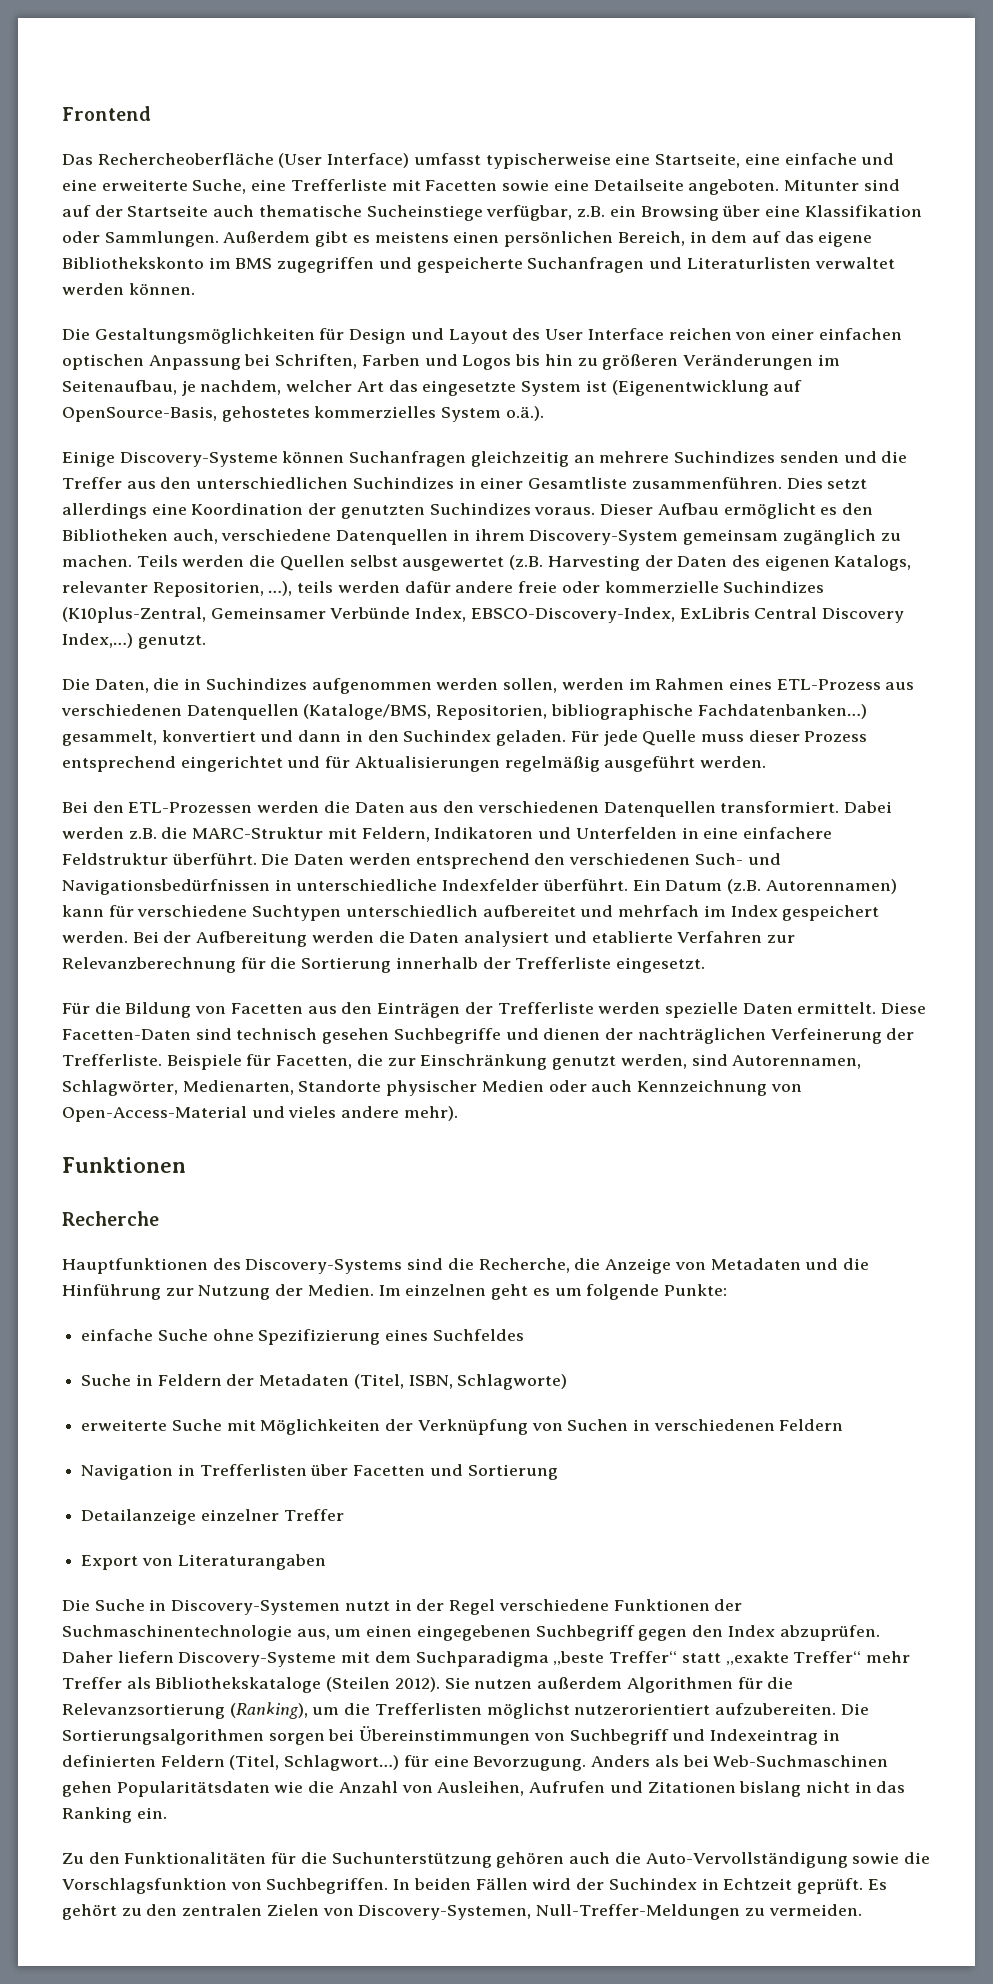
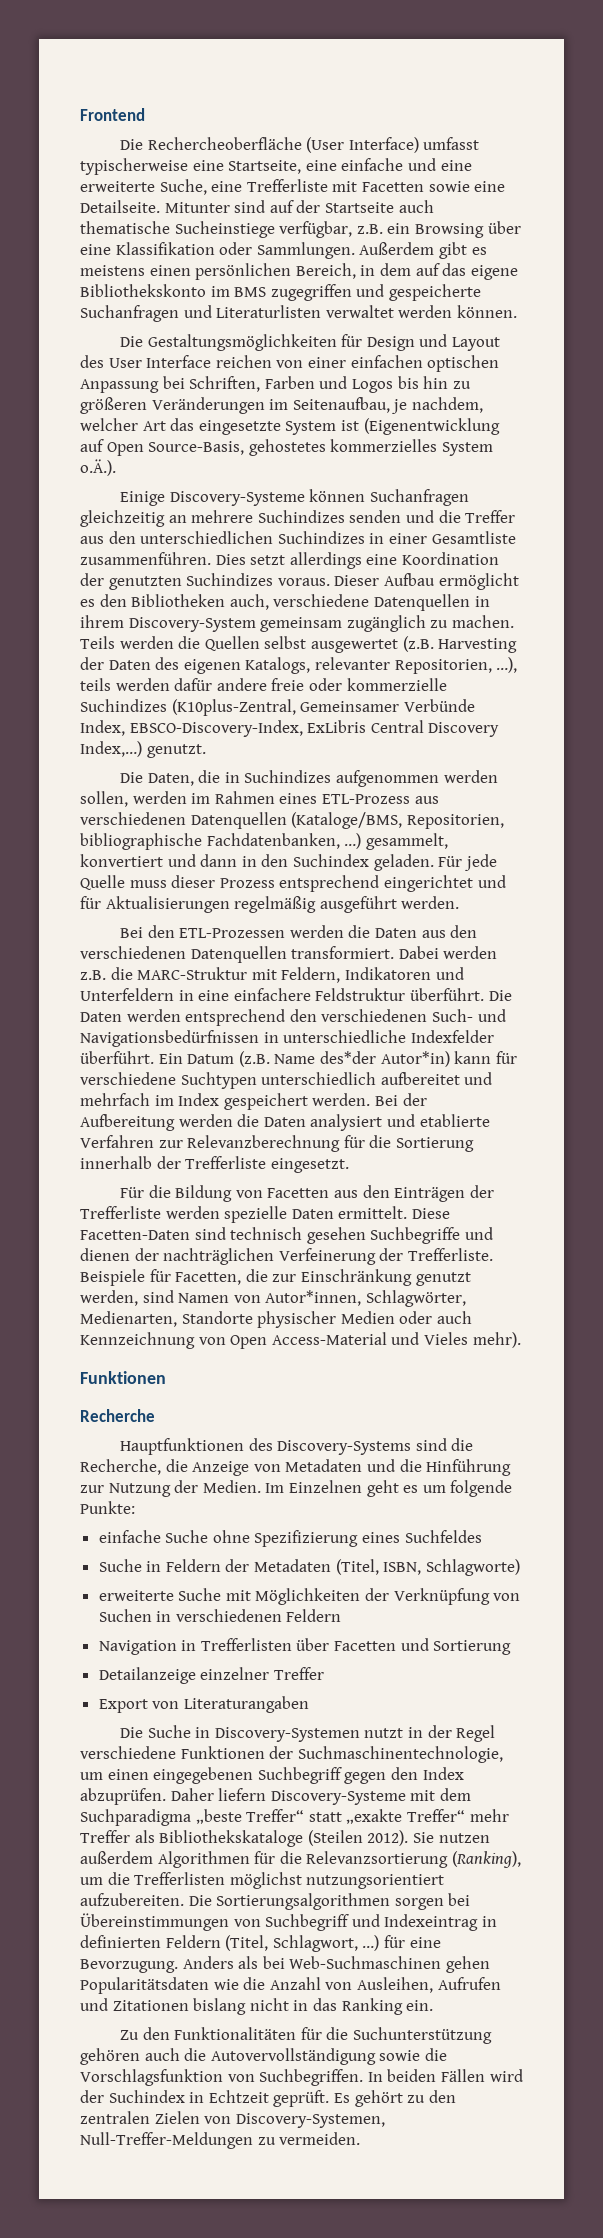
[62,154,93,165] Das -> [120,139,144,150] Die
[593,179,780,195] Detailseite angeboten. -> [80,200,160,213] Detailseite.
[62,406,217,422] OpenSource-Basis, -> [106,441,245,456] Open Source-Basis,
[505,406,544,421] o.ä.). -> [80,459,116,476] o.Ä.).
[697,704,867,719] Fachdatenbanken…) -> [206,833,362,849] Fachdatenbanken, …)
[575,827,677,839] Unterfelden -> [80,988,174,1001] Unterfeldern
[765,879,897,894] Autorennamen) -> [274,1051,450,1067] Name des*der Autor*in)
[732,1055,862,1069] Autorennamen, -> [178,1290,362,1306] Namen von Autor*innen,
[62,1106,400,1122] Open-Access-Material und vieles andere -> [230,1332,468,1349] Open Access-Material und Vieles
[405,1284,487,1296] einzelnen -> [288,1480,362,1493] Einzelnen
[62,1625,330,1641] Suchmaschinentechnologie aus, -> [297,1746,503,1763] Suchmaschinentechnologie,
[574,1703,711,1715] nutzerorientiert -> [306,1874,445,1889] nutzungsorientiert
[284,1755,400,1771] Schlagwort…) -> [272,1935,380,1952] Schlagwort, …)
[645,1852,848,1868] Auto-Vervollständigung -> [210,2048,376,2065] Autovervollständigung

